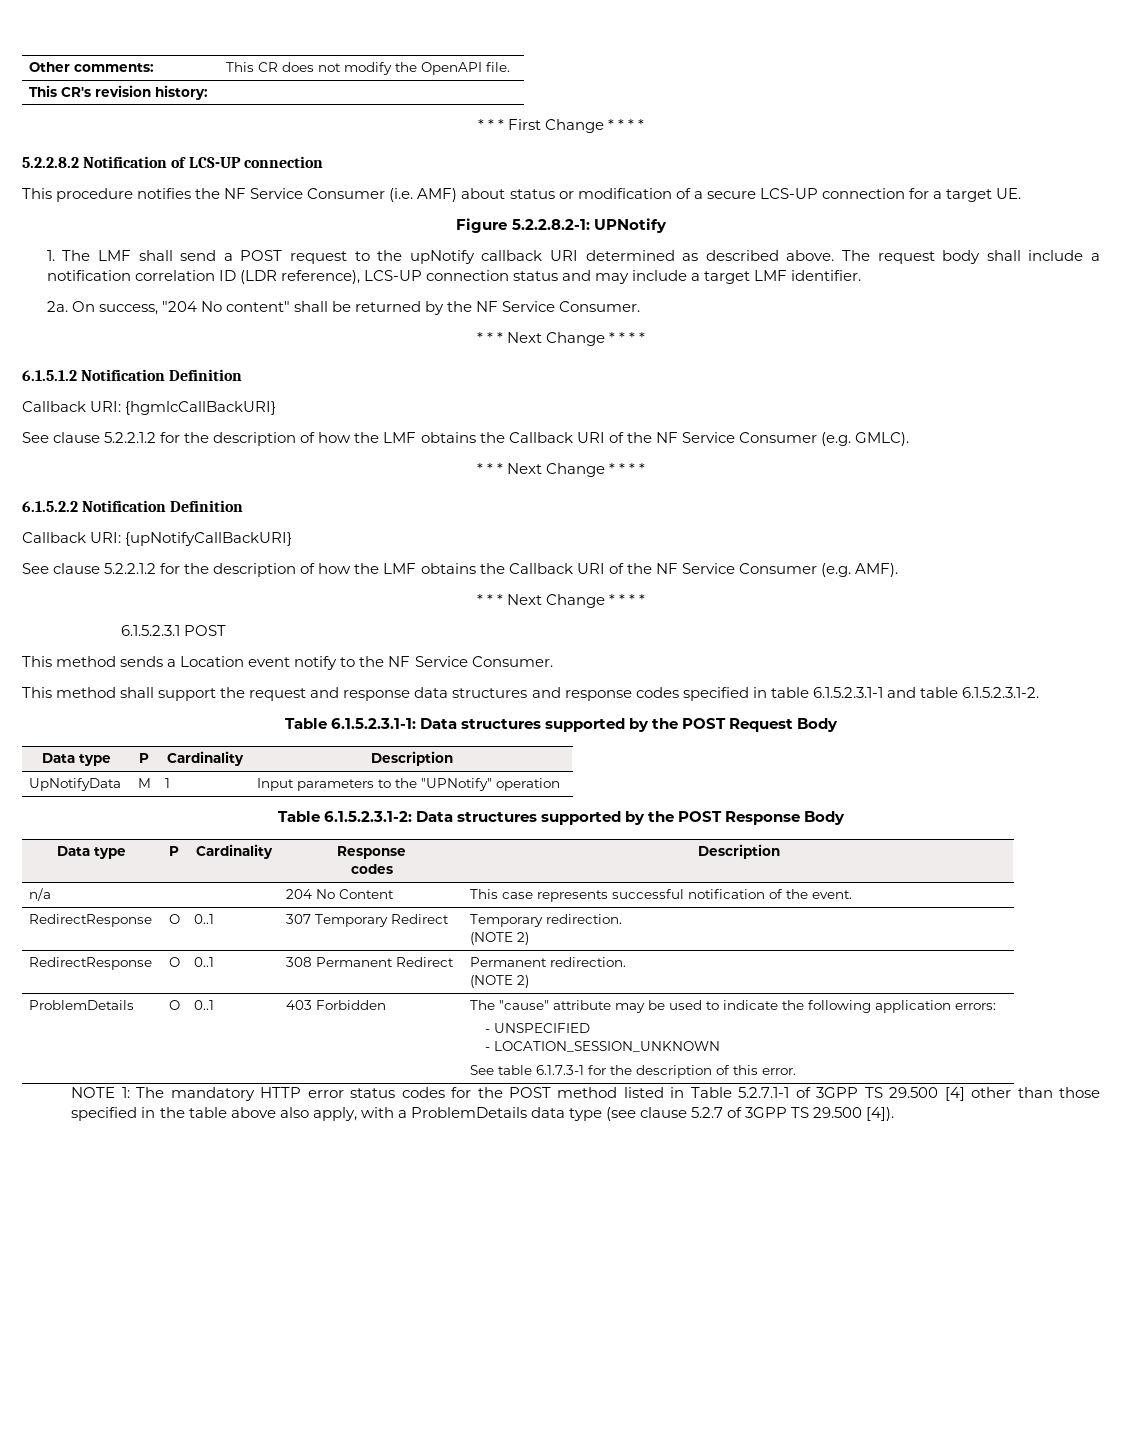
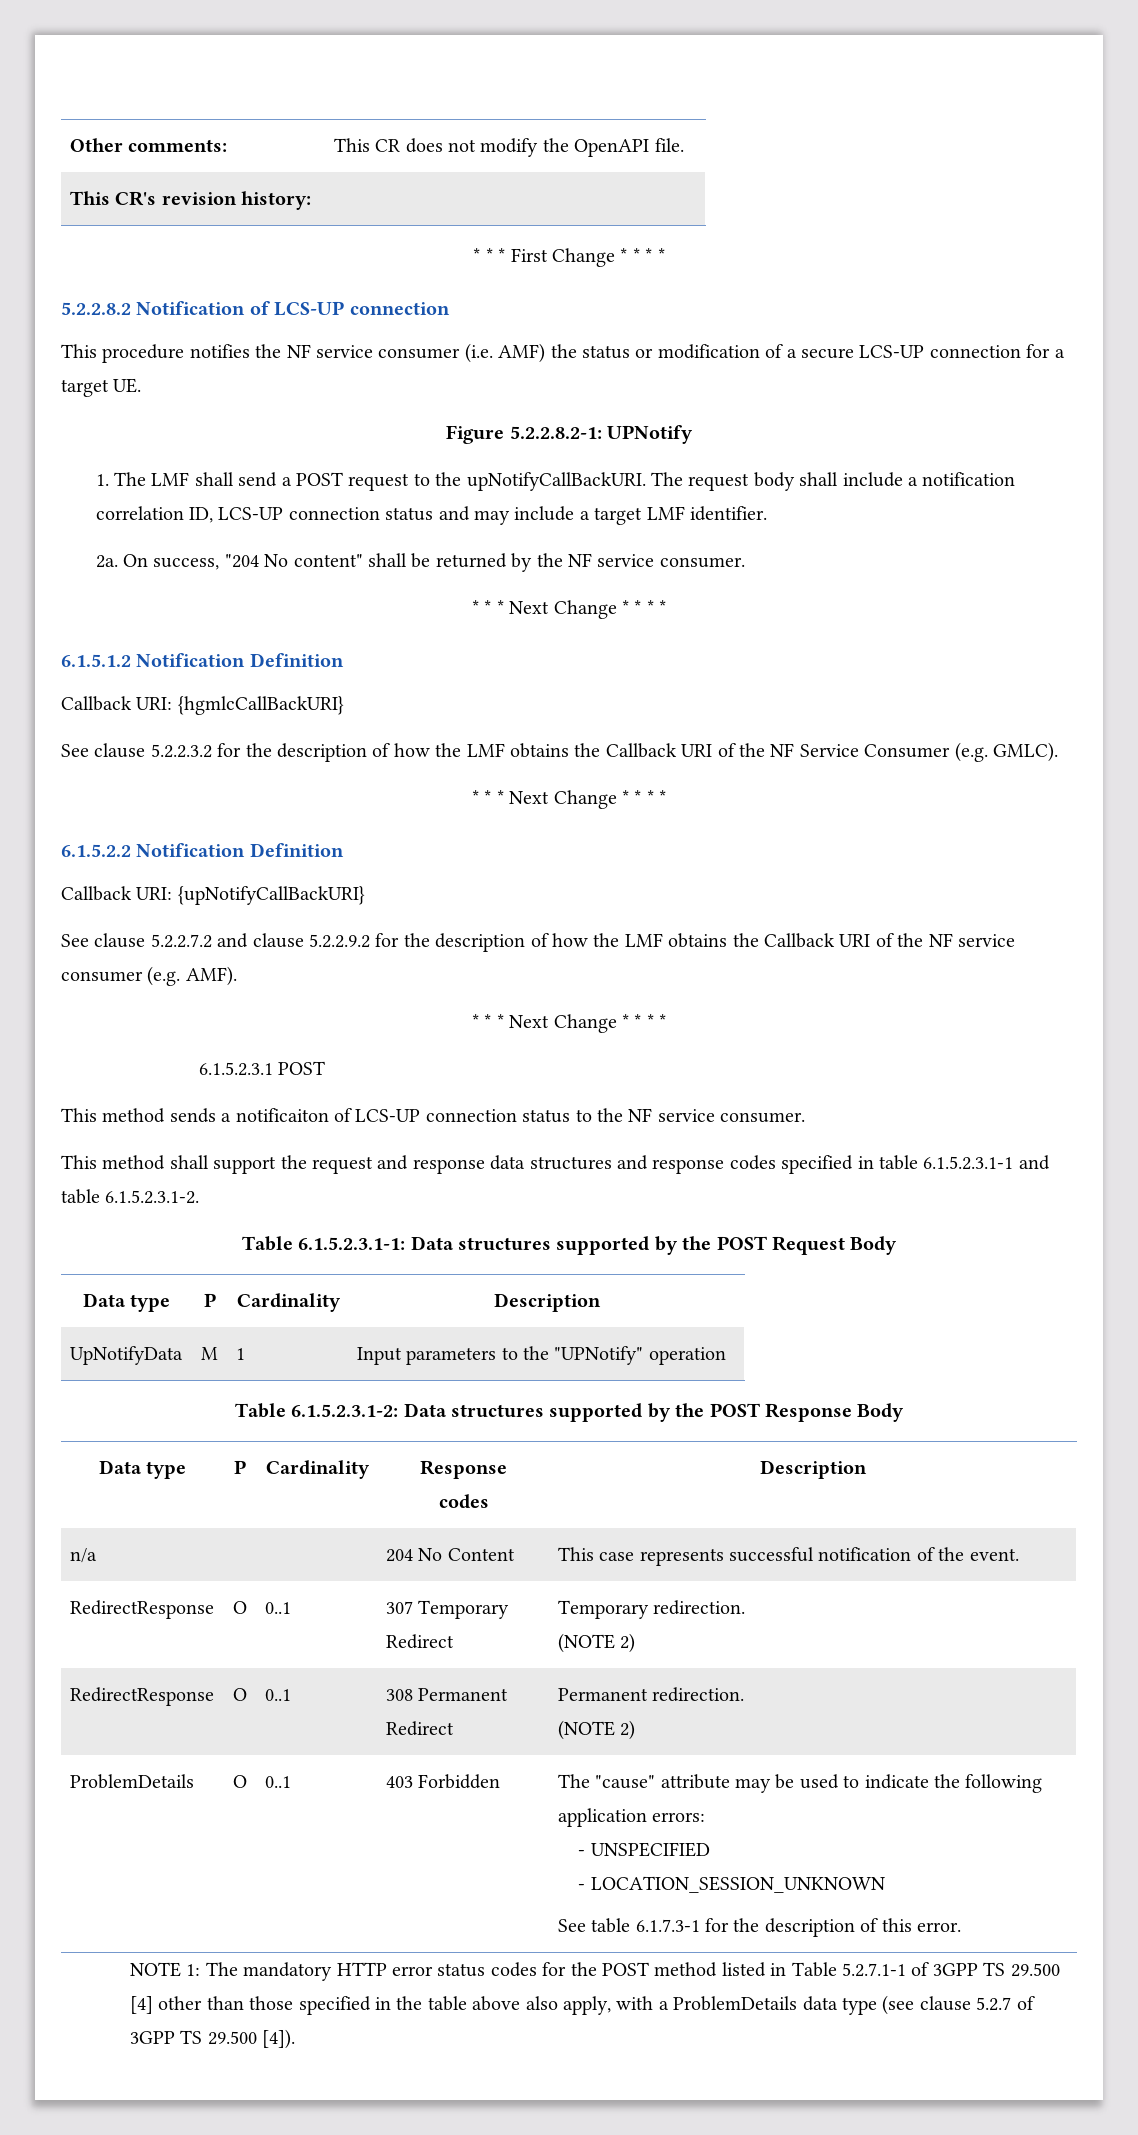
[250,188,386,199] Service Consumer -> [316,345,461,359] service consumer
[461,188,506,199] about -> [550,344,577,358] the
[409,250,835,264] upNotify callback URI determined as described above. -> [466,472,646,491] upNotifyCallBackURI.
[218,270,360,284] ID (LDR reference), -> [188,507,213,523] ID,
[502,301,641,312] Service Consumer. -> [597,554,745,568] service consumer.
[104,432,157,443] 5.2.2.1.2 -> [150,744,212,758] 5.2.2.3.2
[104,563,157,574] 5.2.2.1.2 -> [150,933,370,948] 5.2.2.7.2 and clause 5.2.2.9.2
[681,563,817,574] Service Consumer -> [957,934,1015,947] [61,971,143,982] service consumer
[180,656,338,670] Location event notify -> [235,1108,571,1123] notificaiton of LCS-UP connection status
[414,656,553,667] Service Consumer. -> [657,1109,806,1123] service consumer.

